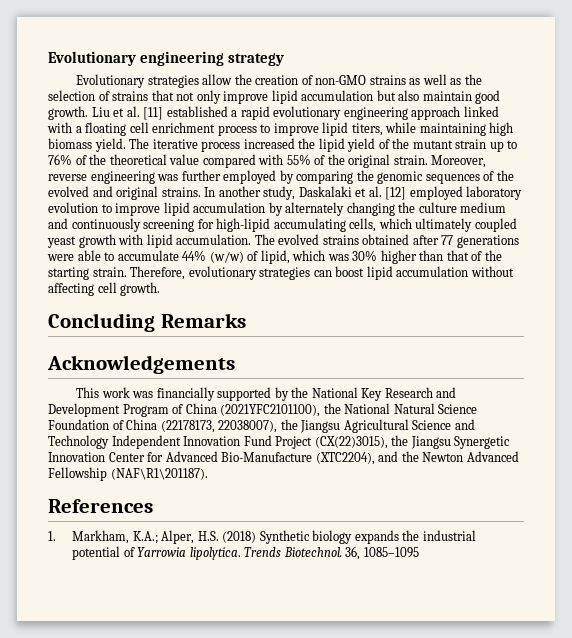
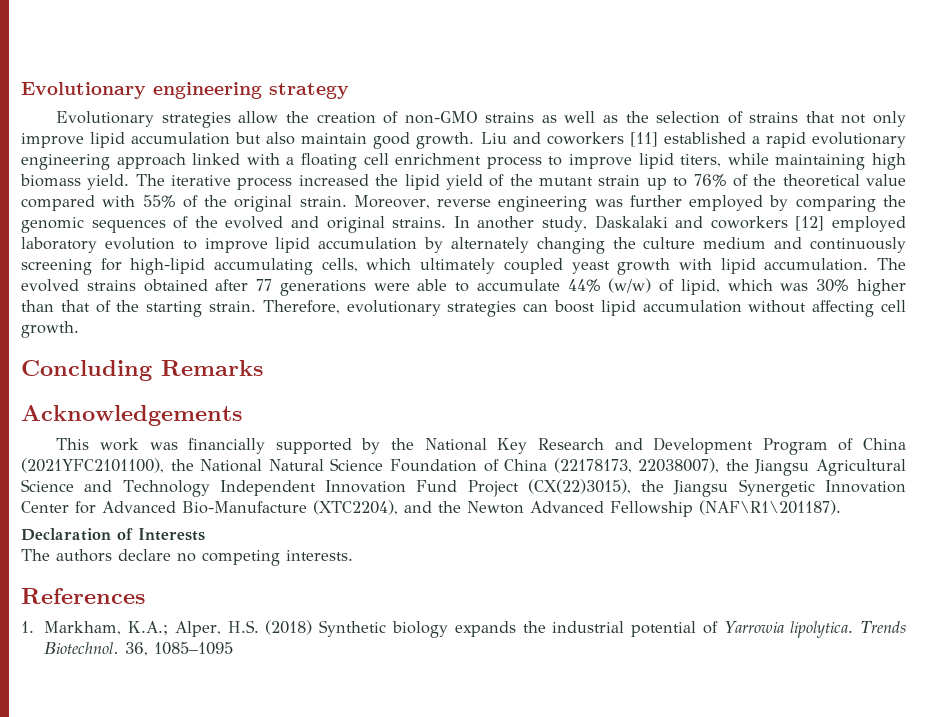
[113,106,140,117] et al. -> [512,132,624,145] and coworkers
[355,186,382,197] et al. -> [675,216,788,229] and coworkers
(208, 474) none -> [21,528,205,541] [21,549,353,566] // Declaration of Interests // The authors declare no competing interests.

